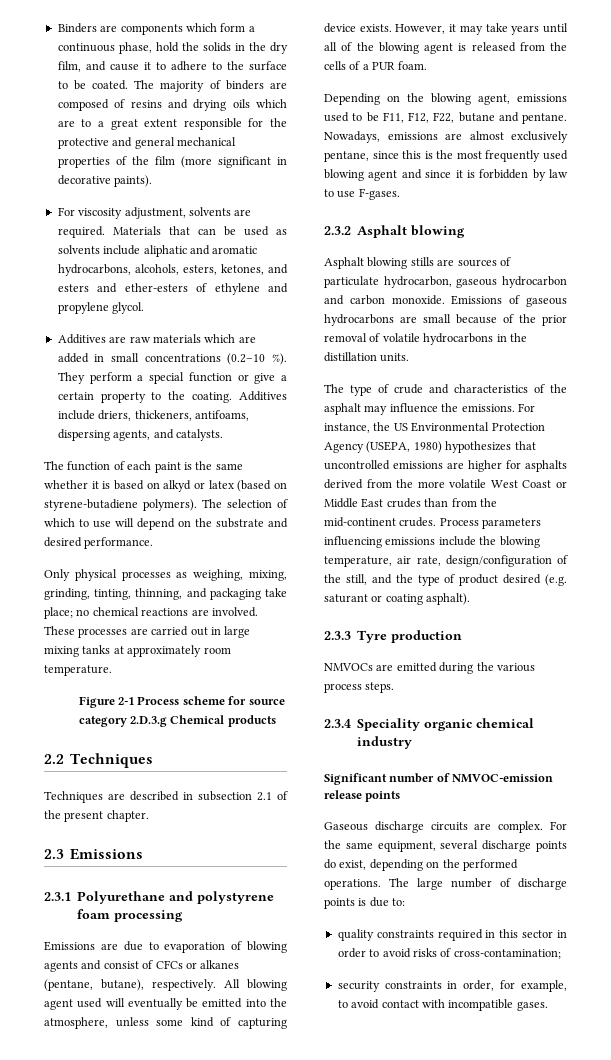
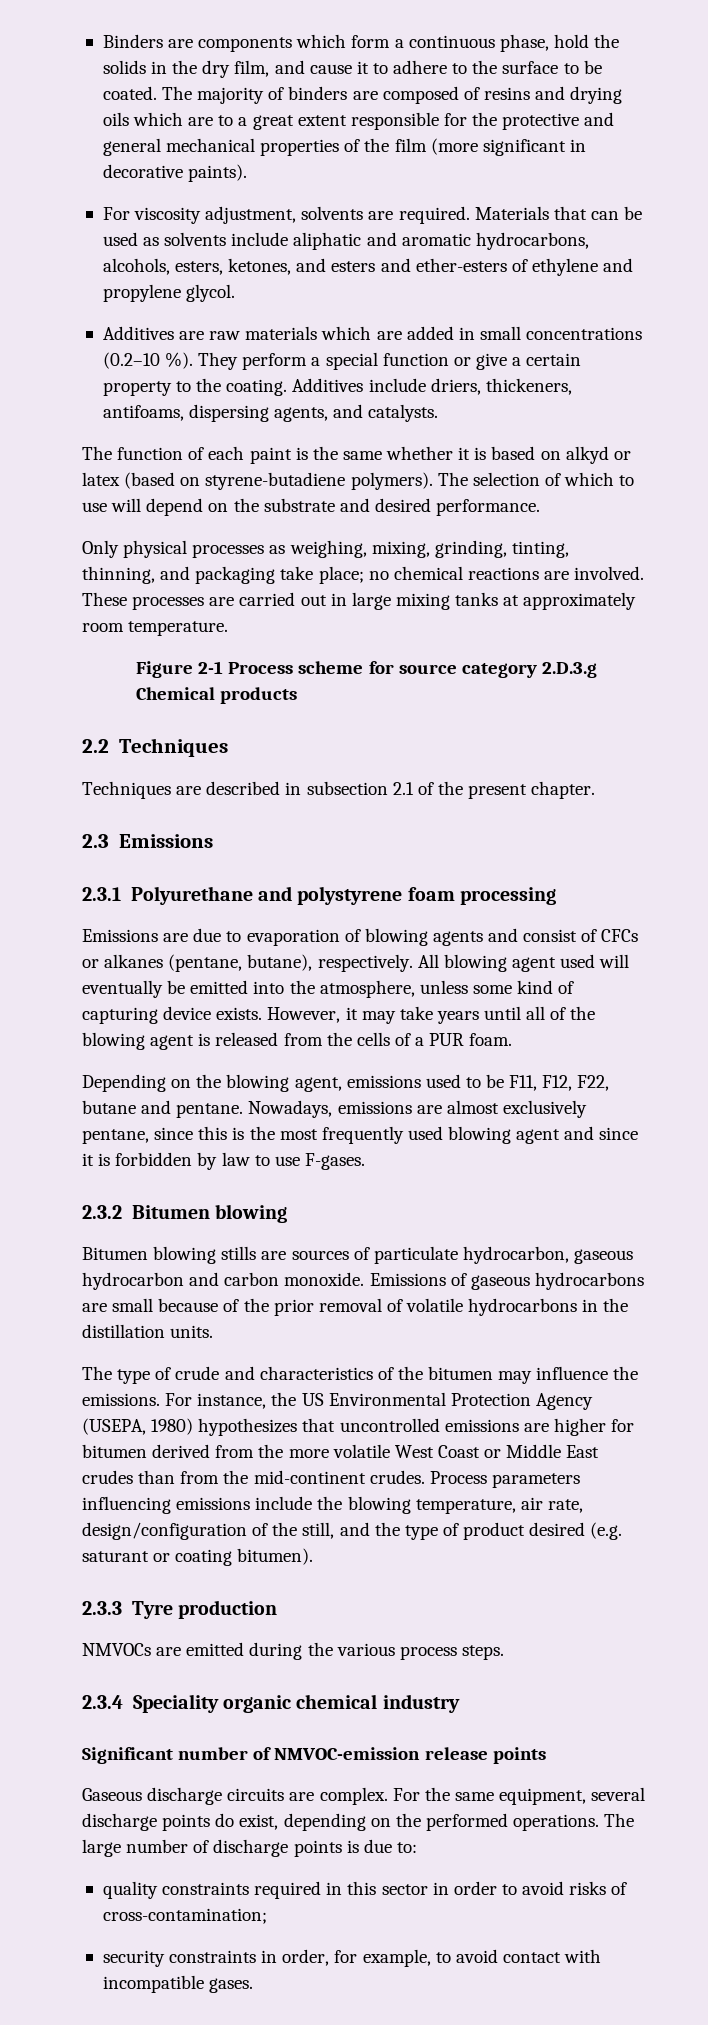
[357,225,408,238] Asphalt -> [131,1205,210,1219] Bitumen
[324,257,364,269] Asphalt -> [82,1247,148,1260] Bitumen
[324,403,361,415] asphalt -> [428,1366,494,1380] bitumen
[525,460,567,472] asphalts -> [82,1444,147,1458] bitumen
[426,593,471,605] asphalt). -> [237,1548,314,1565] bitumen).

